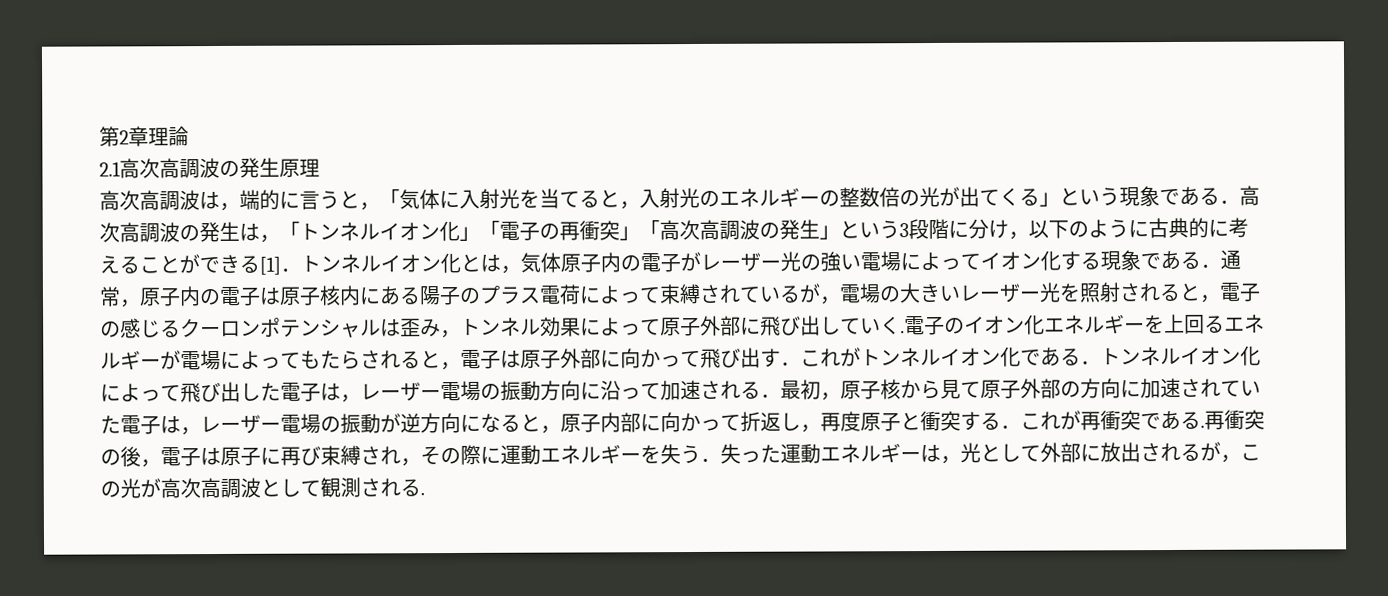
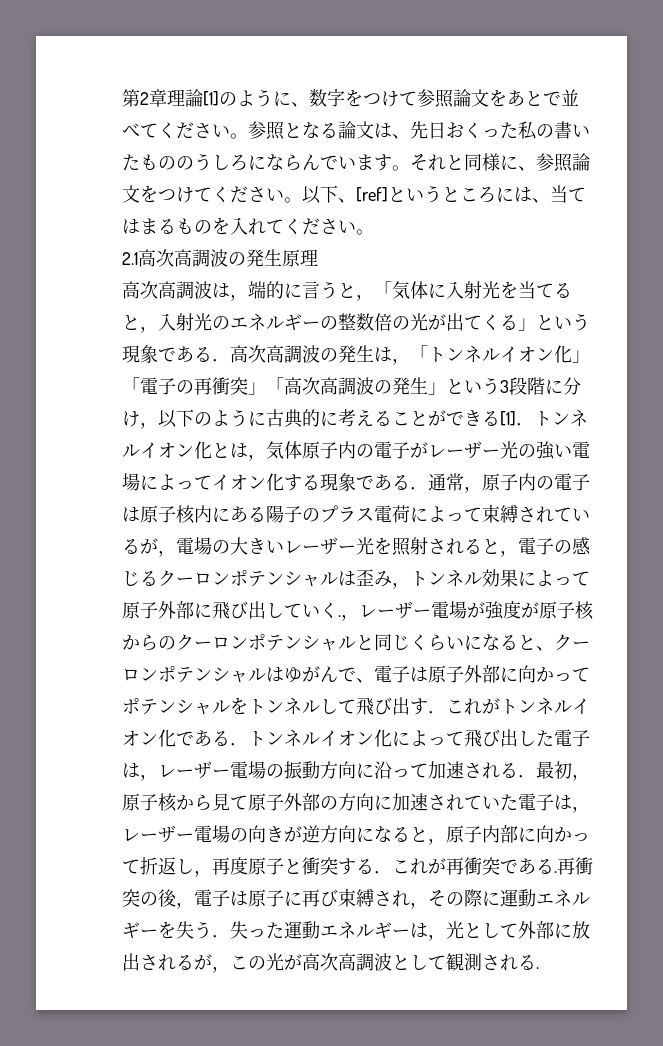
(189, 136) none -> [203,88,579,108] [122,121,590,140] [122,153,590,172] [122,185,586,204] [122,217,374,235] [1]のように、数字をつけて参照論文をあとで並べてください。参照となる論文は、先日おくった私の書いたもののうしろにならんでいます。それと同様に、参照論文をつけてください。以下、[ref]というところには、当てはまるものを入れてください。
[904,313,1265,336] [100,349,461,371] 電子のイオン化エネルギーを上回るエネルギーが電場によってもたらされると， -> [341,601,594,621] [122,634,590,651] [122,666,374,683] ，レーザー電場が強度が原子核からのクーロンポテンシャルと同じくらいになると、クーロンポテンシャルはゆがんで、
(701, 359) none -> [122,697,356,715] ポテンシャルをトンネルして
[340,413,381,434] 振動 -> [248,825,284,843] 向き

